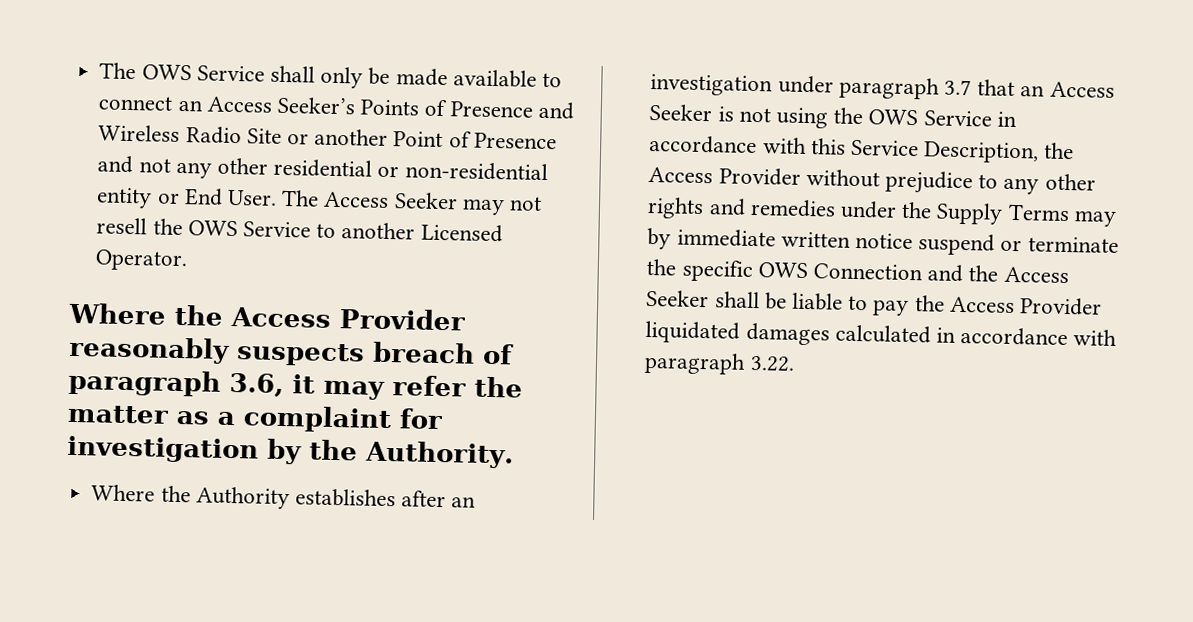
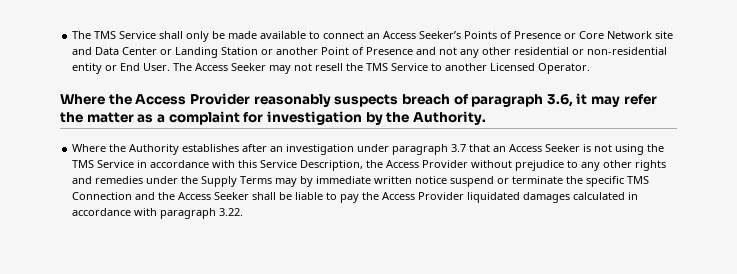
[99,62,192,81] The OWS -> [72,31,117,39] The TMS
[537,101,574,120] [98,124,282,145] and Wireless Radio Site -> [564,31,674,39] [72,47,259,58] or Core Network site and Data Center or Landing Station
[187,220,238,237] OWS -> [366,63,389,71] TMS
[868,109,919,126] OWS -> [72,160,95,168] TMS
[757,262,808,279] OWS -> [627,176,650,184] TMS

